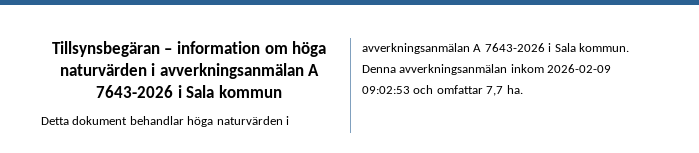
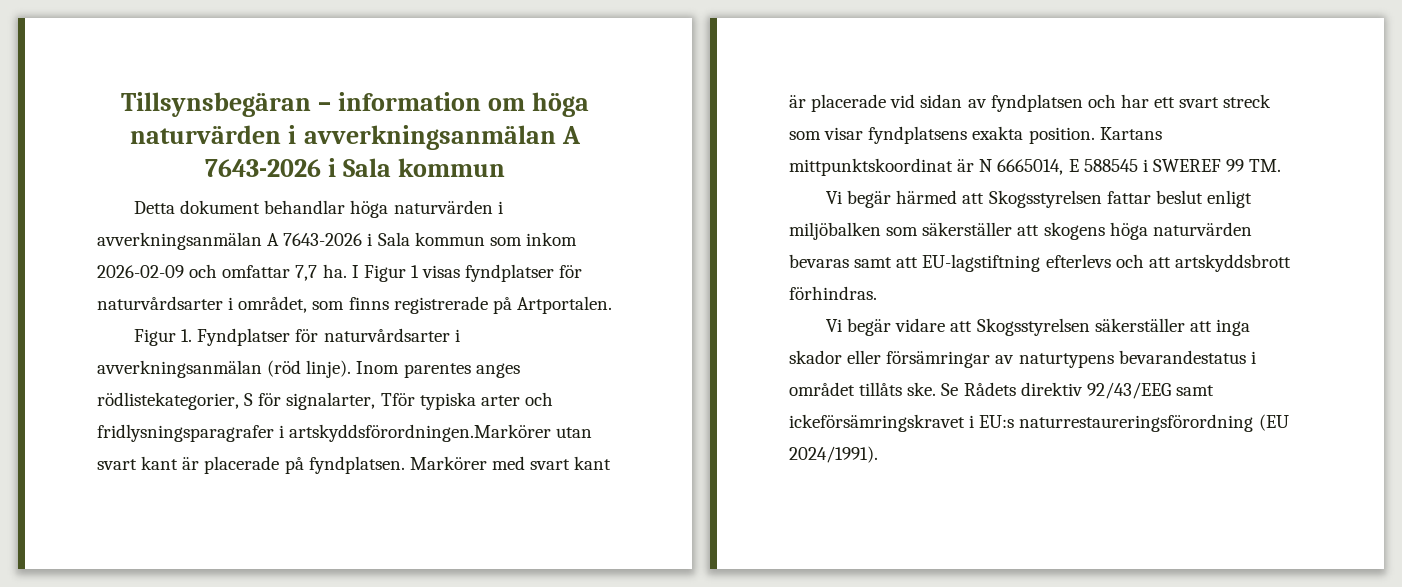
[578,43,629,52] [362,64,508,75] kommun. Denna avverkningsanmälan -> [414,232,522,246] kommun som
[362,86,410,94] 09:02:53 -> (184, 271) none
(523, 89) none -> [351,264,583,282] [97,296,612,314] [134,328,460,346] [97,360,520,378] [97,392,553,410] [97,424,593,442] [97,456,612,474] [789,94,1272,112] [789,126,1162,144] [789,158,1282,176] [826,190,1252,208] [789,222,1252,240] [789,254,1291,272] [789,286,877,300] [826,318,1250,336] [789,350,1256,368] [789,382,1214,399] [789,414,1289,432] [789,446,878,463] I Figur 1 visas fyndplatser för naturvårdsarter i området, som finns registrerade på Artportalen. // Figur 1. Fyndplatser för naturvårdsarter i avverkningsanmälan (röd linje). Inom parentes anges rödlistekategorier, S för signalarter, Tför typiska arter och fridlysningsparagrafer i artskyddsförordningen.Markörer utan svart kant är placerade på fyndplatsen. Markörer med svart kant är placerade vid sidan av fyndplatsen och har ett svart streck som visar fyndplatsens exakta position. Kartans mittpunktskoordinat är N 6665014, E 588545 i SWEREF 99 TM. // Vi begär härmed att Skogsstyrelsen fattar beslut enligt miljöbalken som säkerställer att skogens höga naturvärden bevaras samt att EU-lagstiftning efterlevs och att artskyddsbrott förhindras. // Vi begär vidare att Skogsstyrelsen säkerställer att inga skador eller försämringar av naturtypens bevarandestatus i området tillåts ske. Se Rådets direktiv 92/43/EEG samt ickeförsämringskravet i EU:s naturrestaureringsförordning (EU 2024/1991).

